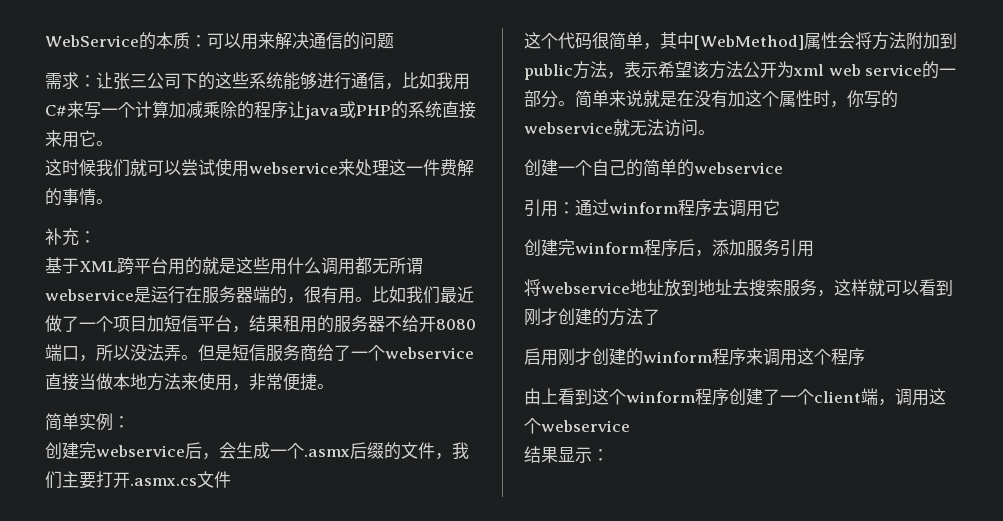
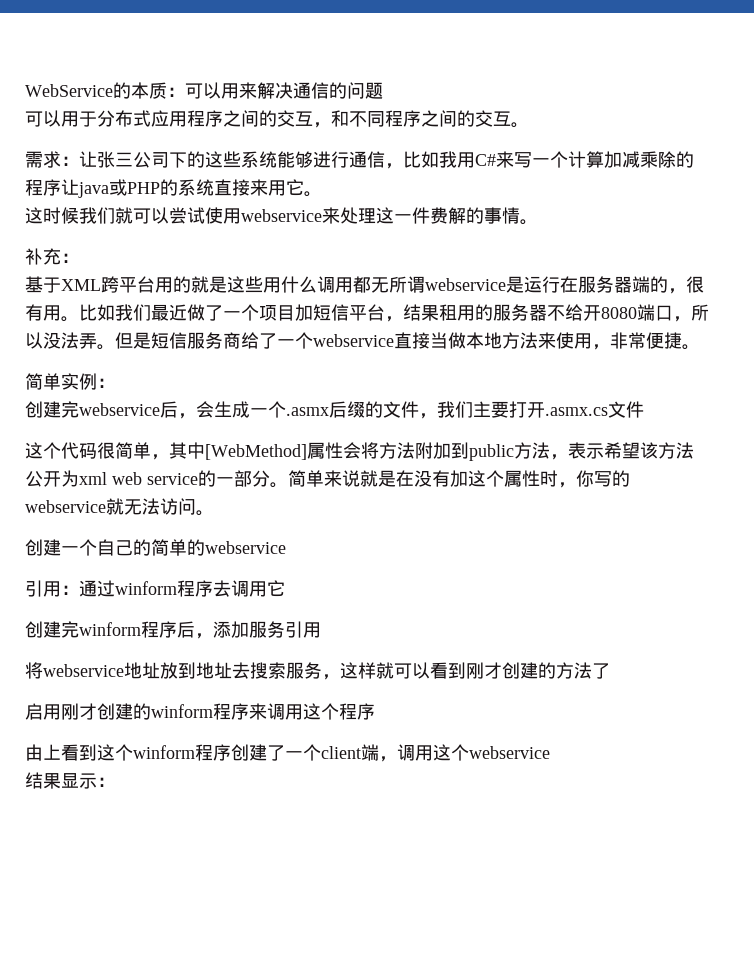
(394, 41) none -> [25,110,529,128] // 可以用于分布式应用程序之间的交互，和不同程序之间的交互。

